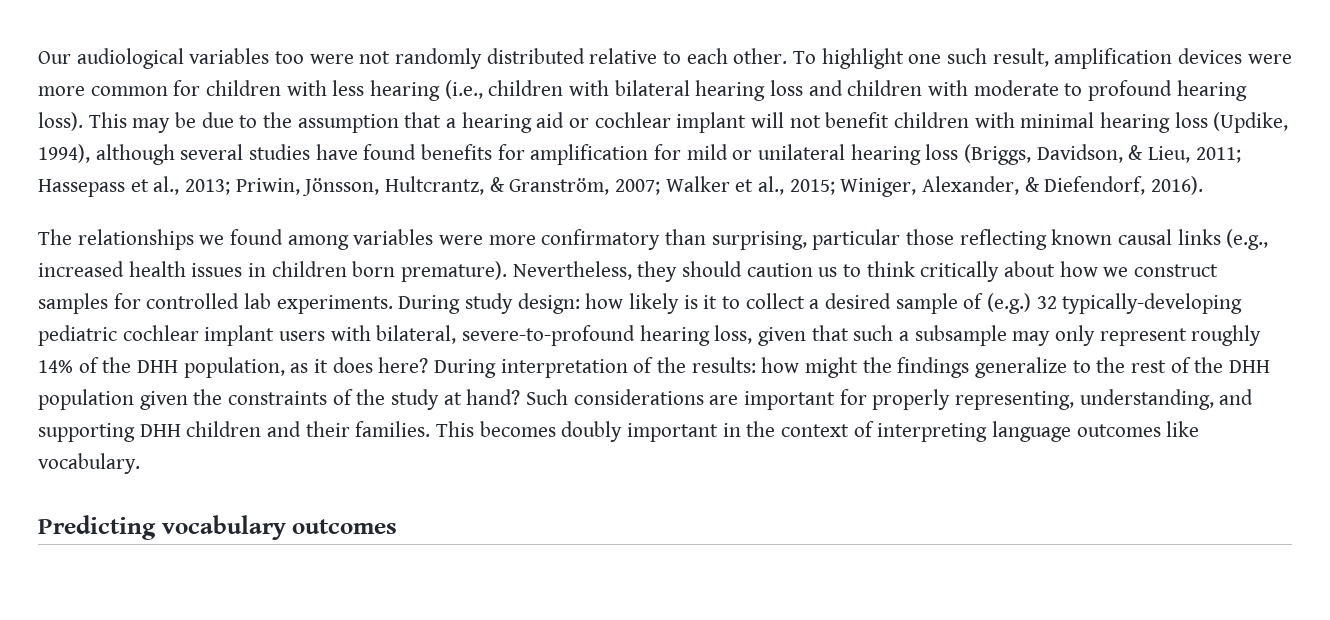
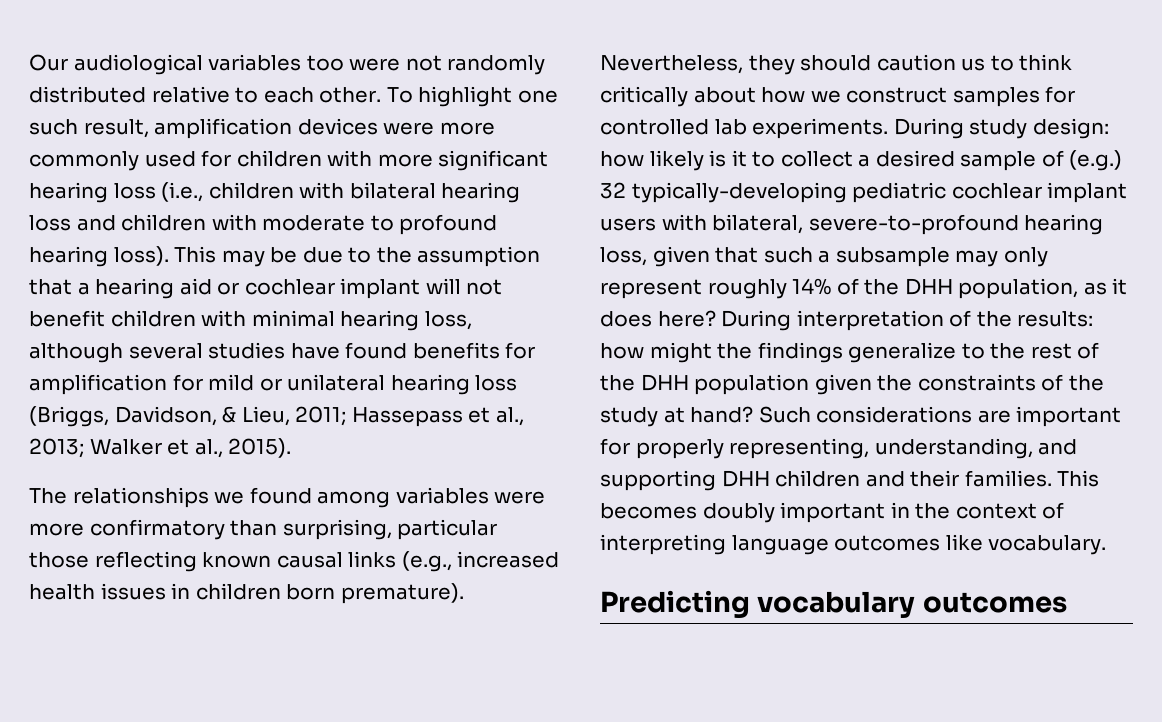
[90,86,168,96] common -> [29,151,196,171] commonly used
[332,80,441,101] less hearing -> [377,150,549,171] [29,182,156,203] more significant hearing loss
[1174,112,1289,133] [38,144,90,163] loss (Updike, 1994), -> [424,311,472,330] loss,
[235,176,1204,197] Priwin, Jönsson, Hultcrantz, & Granström, 2007; Walker et al., 2015; Winiger, Alexander, & Diefendorf, 2016). -> [89,438,292,458] Walker et al., 2015).

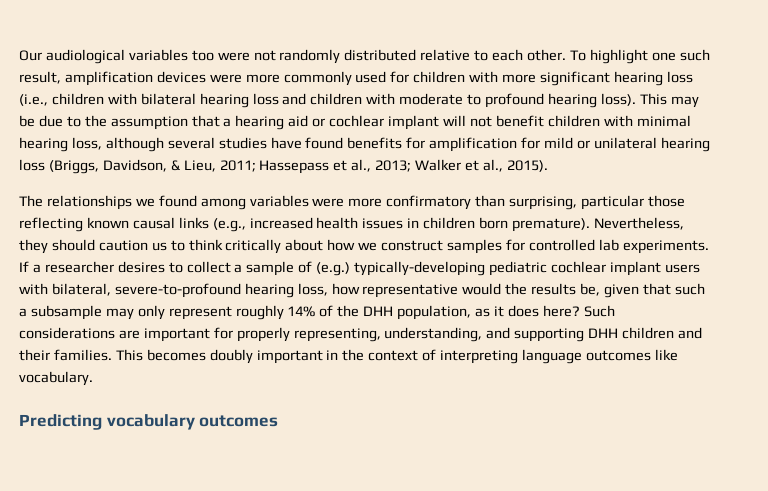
[893,118,1109,139] [600,150,747,171] During study design: how likely is it -> [19,261,165,273] If a researcher desires
[875,150,955,167] desired -> (243, 268) none
[600,182,626,199] 32 -> (351, 269) none
(647, 256) none -> [331,283,601,298] how representative would the results be,
[721,310,1094,331] [600,342,1100,363] [600,374,1104,395] [600,406,754,427] During interpretation of the results: how might the findings generalize to the rest of the DHH population given the constraints of the study at hand? -> (580, 311) none

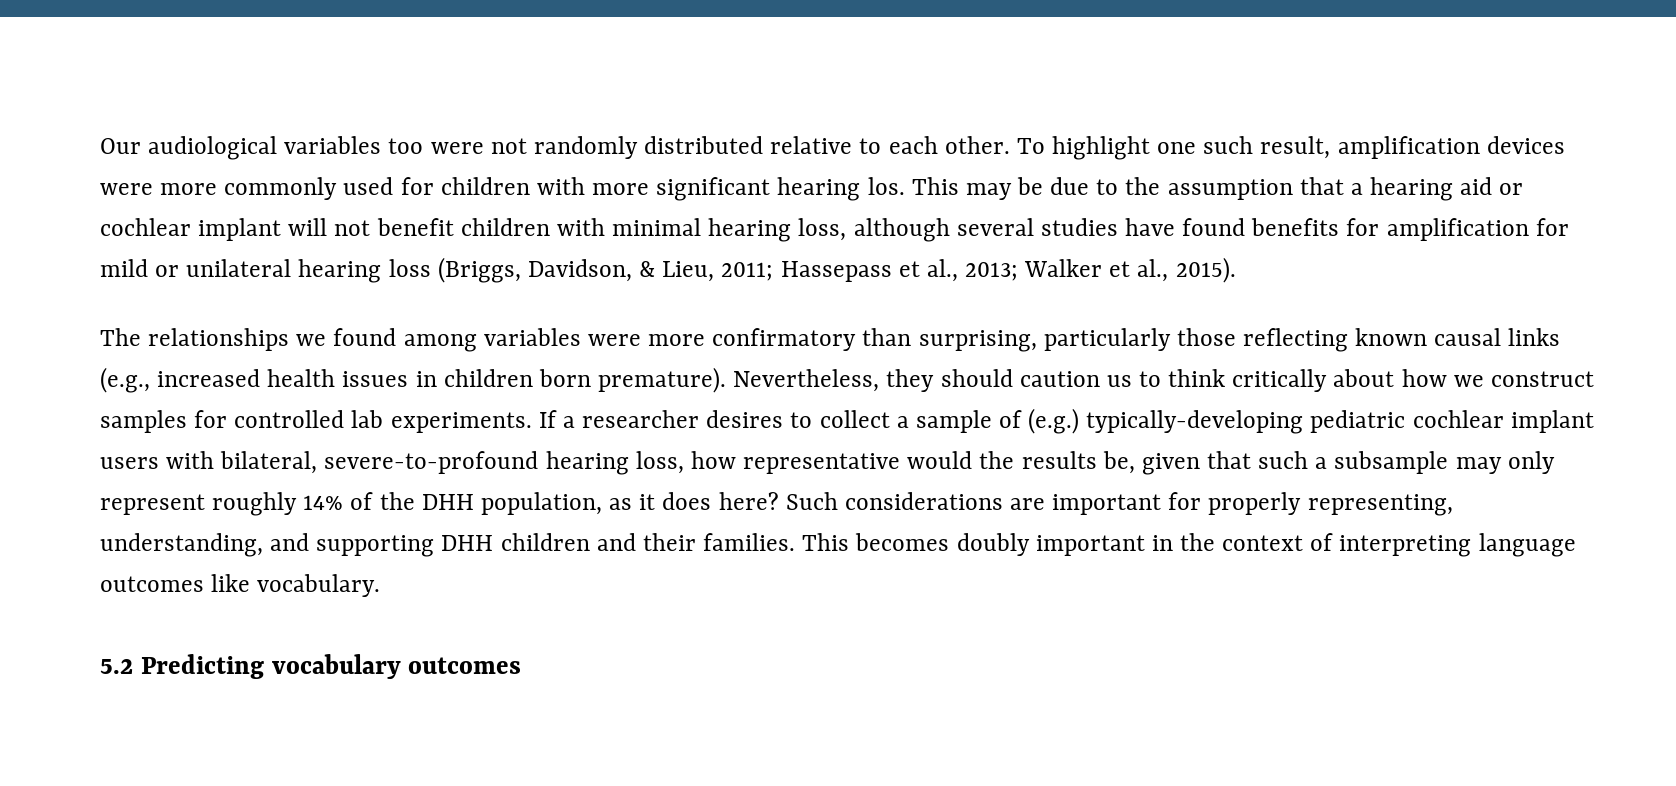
[666,71,693,83] [19,93,636,108] loss (i.e., children with bilateral hearing loss and children with moderate to profound hearing loss). -> [867,177,905,195] los.
[581,195,645,210] particular -> [1043,328,1171,351] particularly
(93, 378) none -> [100,659,133,674] 5.2

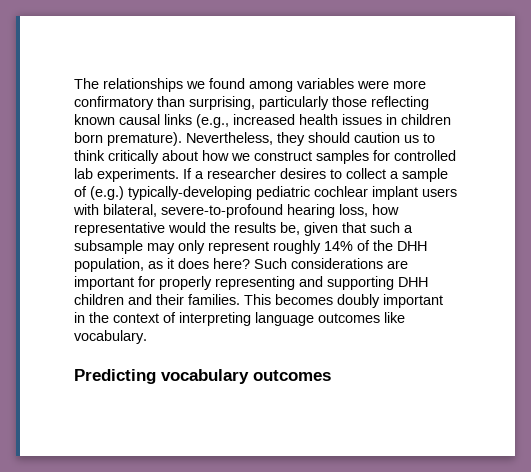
[100,136,1565,160] [100,177,1524,201] [100,218,1569,242] [100,257,1236,283] Our audiological variables too were not randomly distributed relative to each other. To highlight one such result, amplification devices were more commonly used for children with more significant hearing los. This may be due to the assumption that a hearing aid or cochlear implant will not benefit children with minimal hearing loss, although several studies have found benefits for amplification for mild or unilateral hearing loss (Briggs, Davidson, & Lieu, 2011; Hassepass et al., 2013; Walker et al., 2015). // -> (74, 83) none
[1307,494,1453,516] [100,533,263,557] representing, understanding, -> [215,276,295,290] representing
[100,659,133,674] 5.2 -> (147, 337) none

